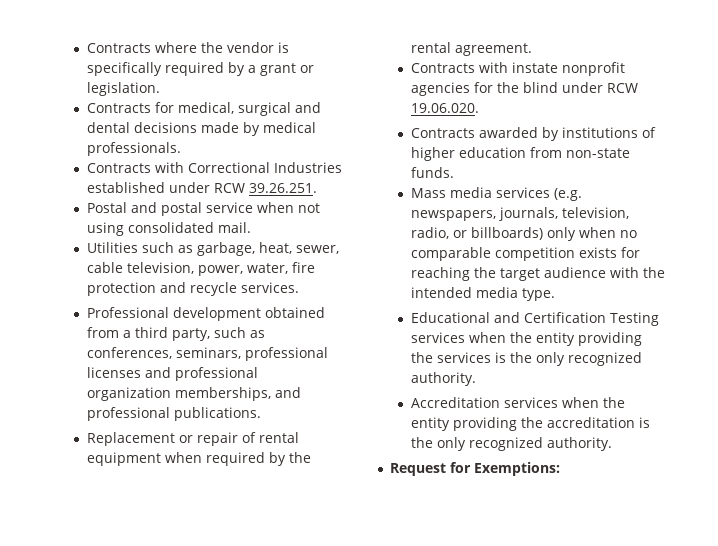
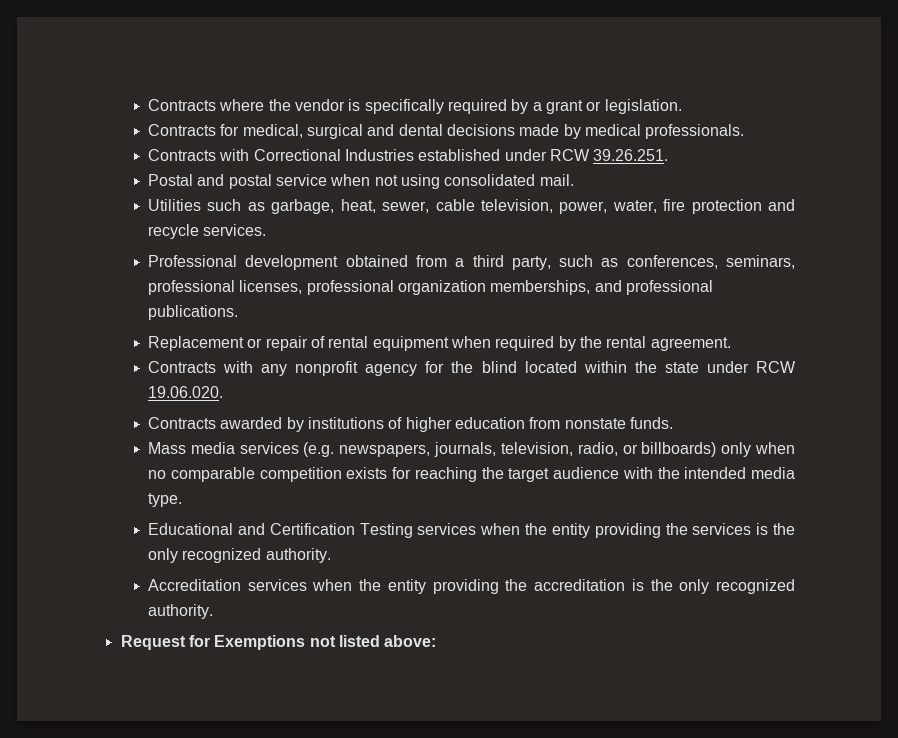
[87,367,172,378] licenses and -> [239,280,303,294] licenses,
[512,62,626,76] [411,82,559,96] instate nonprofit agencies for the blind -> [261,361,699,376] any nonprofit agency for the blind located within the state
[566,148,631,158] non-state -> [564,418,626,429] nonstate
[474,462,561,476] Exemptions: -> [214,635,437,650] Exemptions not listed above:

